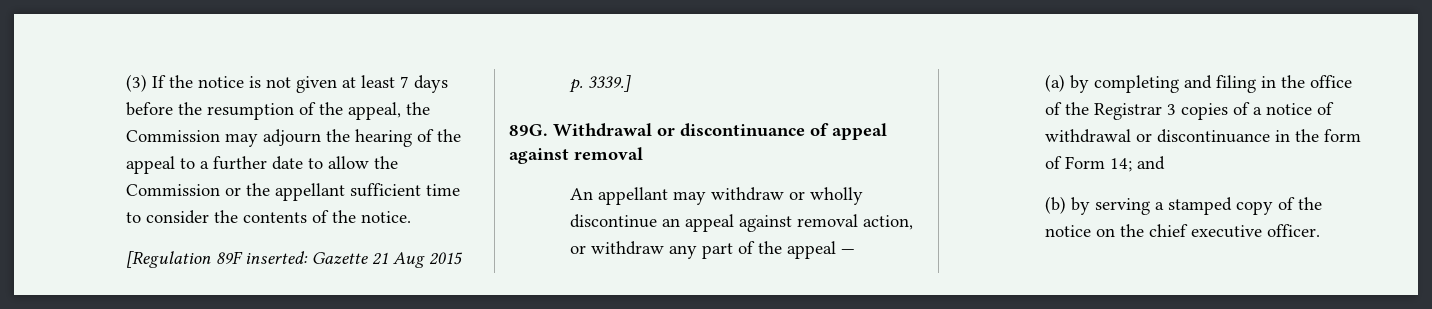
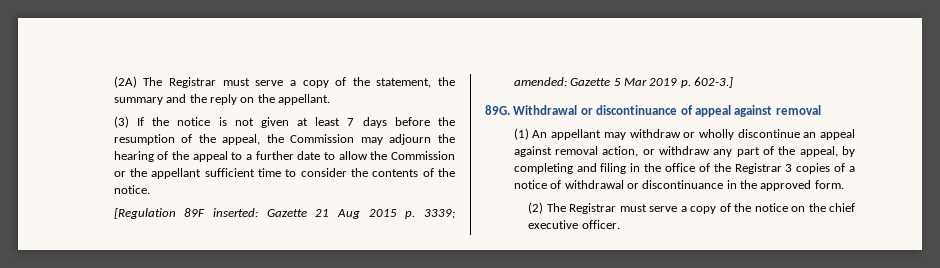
(126, 83) none -> [113,76,456,88] [113,94,331,105] (2A) The Registrar must serve a copy of the statement, the summary and the reply on the appellant. //
[588,75,632,92] 3339.] -> [424,209,456,219] [513,77,734,88] 3339; amended: Gazette 5 Mar 2019 p. 602-3.]
(643, 153) none -> [513,128,529,140] (1)
[787,241,856,259] [1044,74,1065,92] appeal — // (a) -> [799,146,838,157] appeal,
[1323,129,1361,142] [1044,156,1165,172] [1044,196,1232,215] form of Form 14; and // (b) by serving a stamped -> [760,180,844,191] [528,202,687,214] approved form. // (2) The Registrar must serve a

